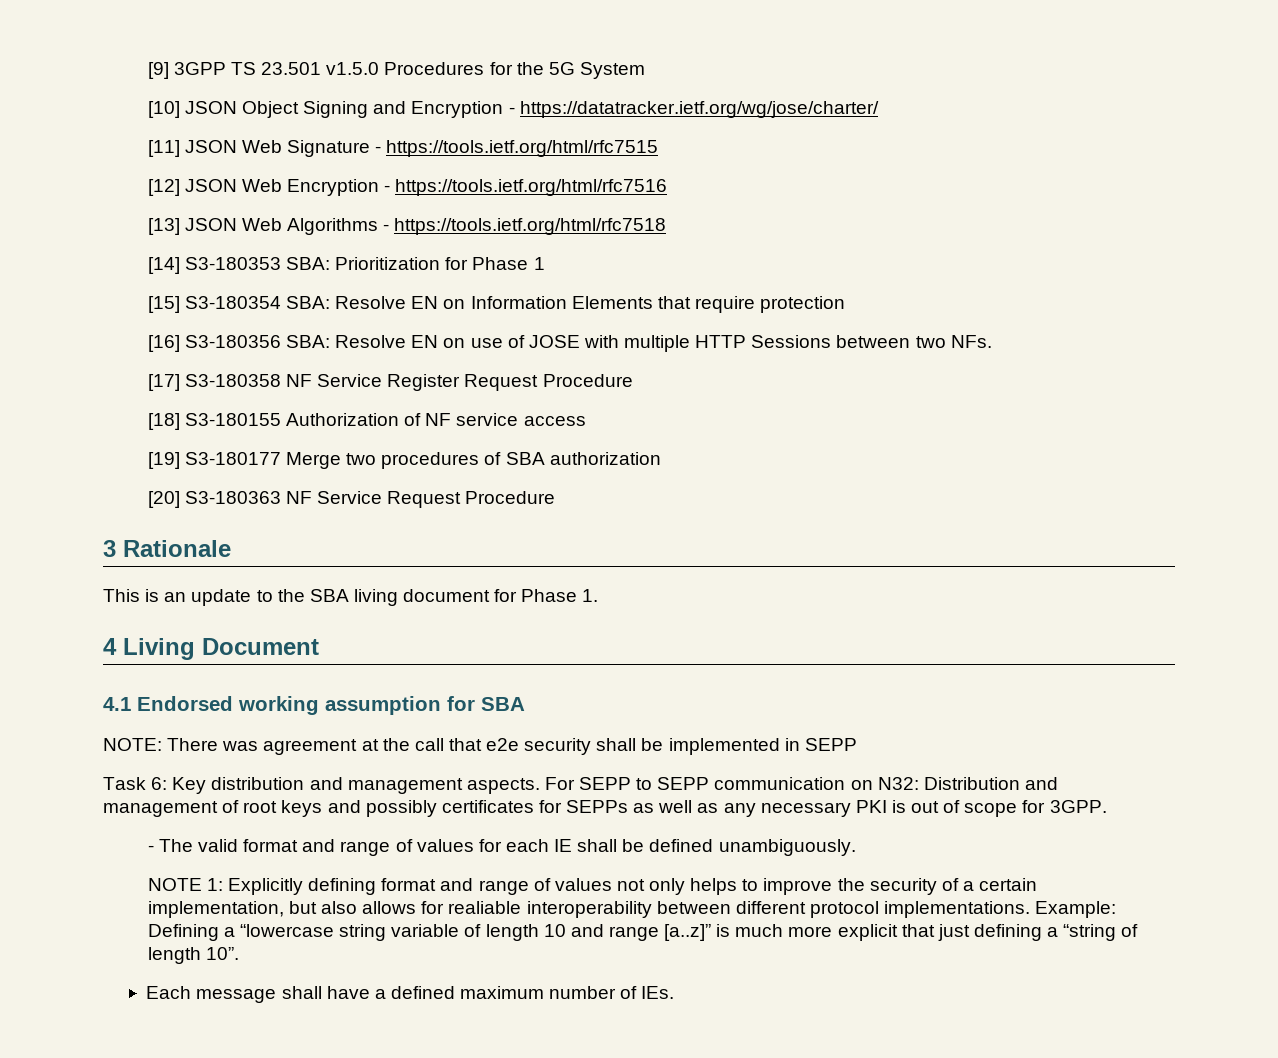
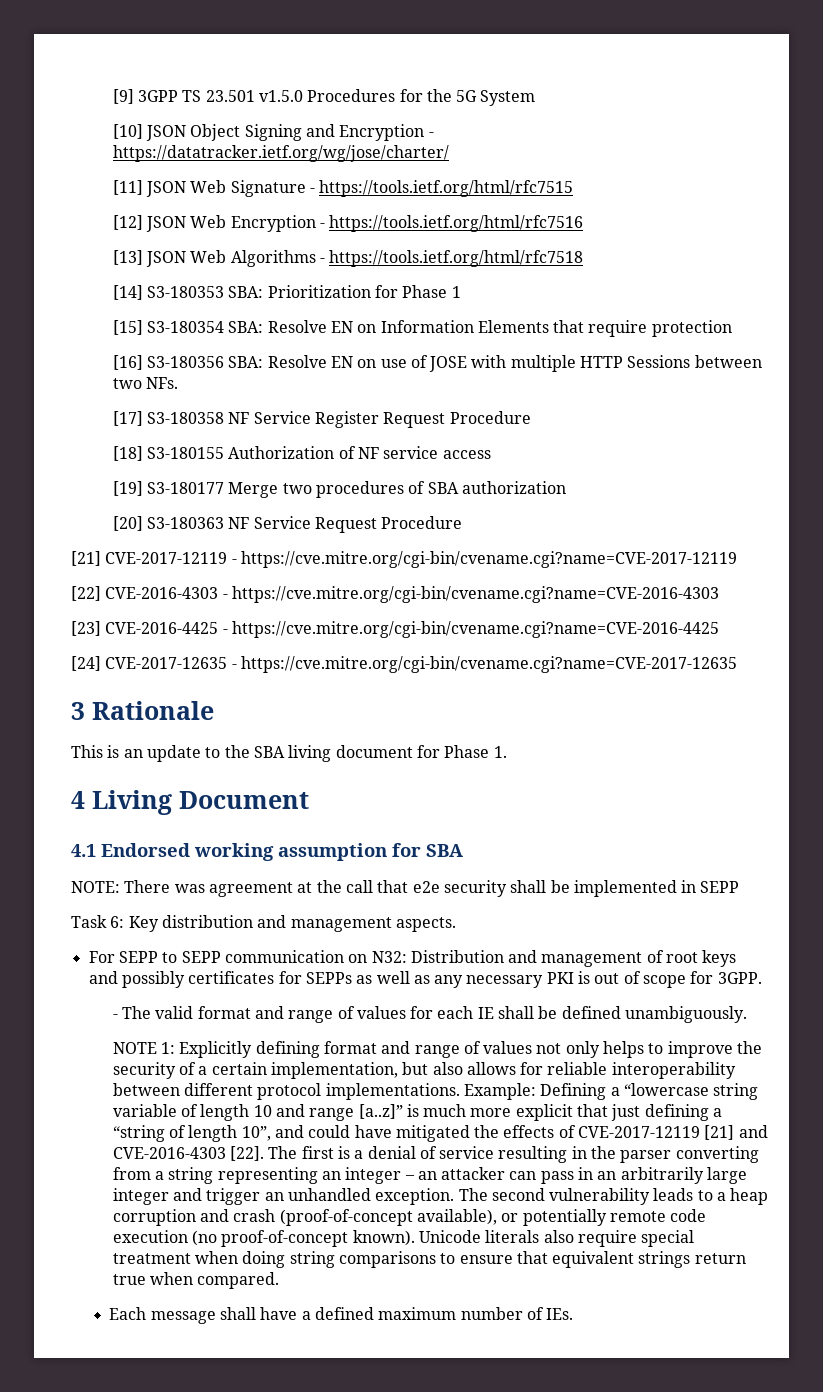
(556, 497) none -> [71,551,737,568] [71,586,719,603] [71,621,719,638] [71,656,737,673] // [21] CVE-2017-12119 - https://cve.mitre.org/cgi-bin/cvename.cgi?name=CVE-2017-12119 // [22] CVE-2016-4303 - https://cve.mitre.org/cgi-bin/cvename.cgi?name=CVE-2016-4303 // [23] CVE-2016-4425 - https://cve.mitre.org/cgi-bin/cvename.cgi?name=CVE-2016-4425 // [24] CVE-2017-12635 - https://cve.mitre.org/cgi-bin/cvename.cgi?name=CVE-2017-12635
(540, 786) none -> (456, 924) //
[448,901,522,914] realiable -> [547,1062,608,1075] reliable
[205,947,239,960] 10”. -> [241,1125,768,1142] [112,1146,759,1163] [112,1167,748,1184] [112,1188,769,1205] [112,1209,707,1226] [112,1230,695,1247] [112,1251,746,1268] [112,1272,280,1289] 10”, and could have mitigated the effects of CVE-2017-12119 [21] and CVE-2016-4303 [22]. The first is a denial of service resulting in the parser converting from a string representing an integer – an attacker can pass in an arbitrarily large integer and trigger an unhandled exception. The second vulnerability leads to a heap corruption and crash (proof-of-concept available), or potentially remote code execution (no proof-of-concept known). Unicode literals also require special treatment when doing string comparisons to ensure that equivalent strings return true when compared.

